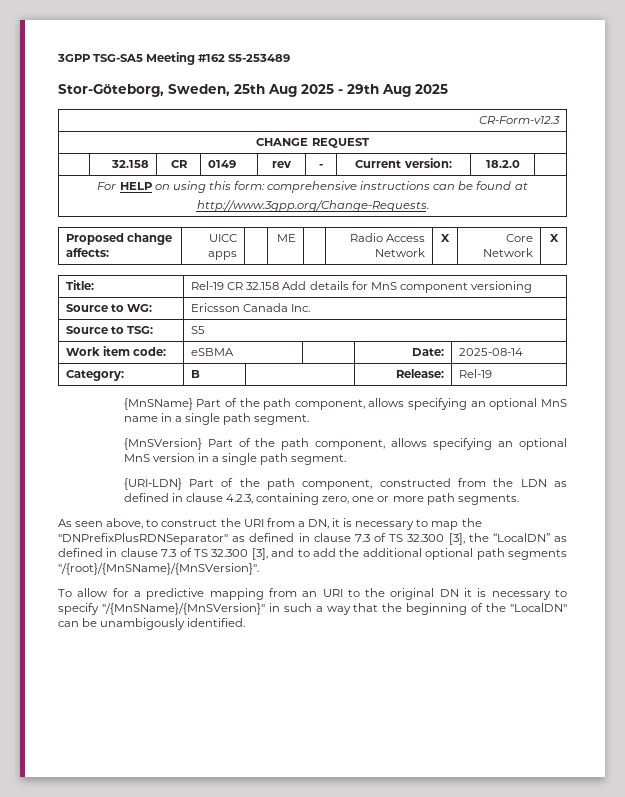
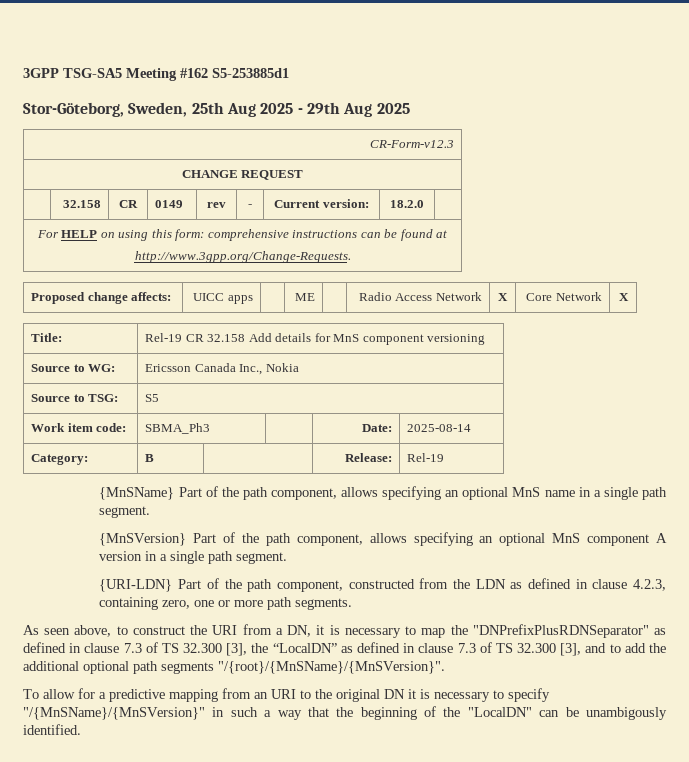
[228,54,291,62] S5-253489 -> [212,68,289,78] S5-253885d1
[291,304,311,312] Inc. -> [239,363,299,375] Inc., Nokia
[191,348,235,356] eSBMA -> [145,423,211,434] SBMA_Ph3
(150, 458) none -> [587,533,667,546] component A

